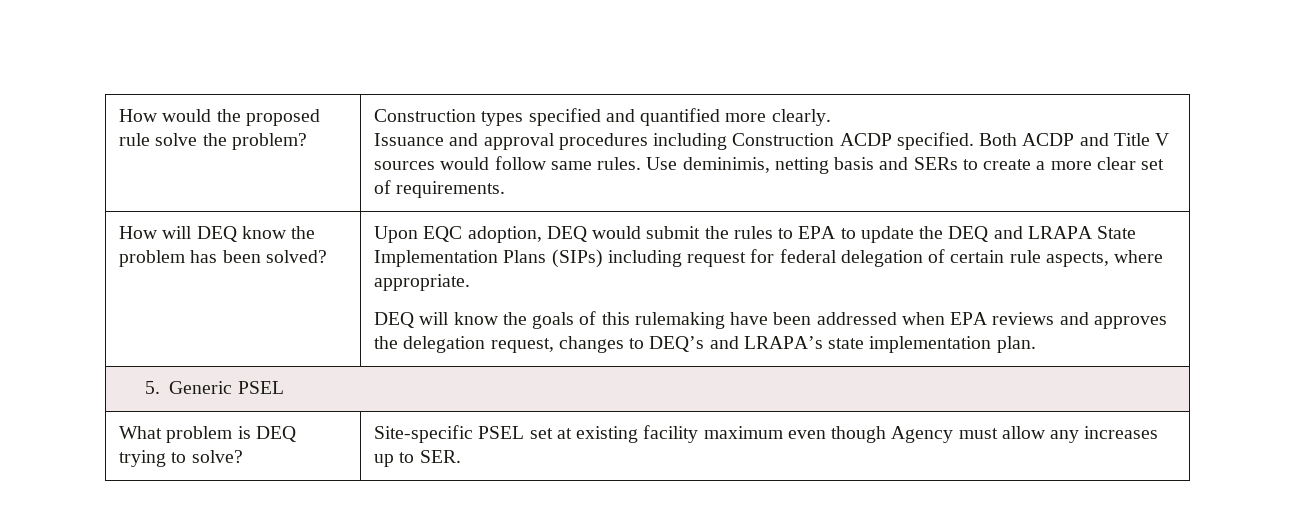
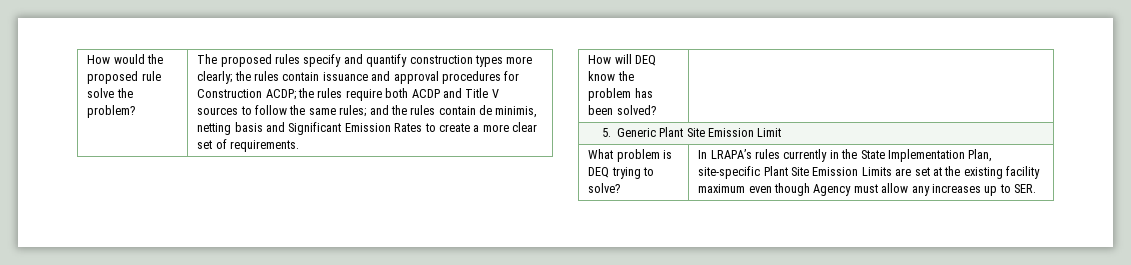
[373,108,831,126] [373,132,1018,150] Construction types specified and quantified more clearly. // Issuance and approval procedures including Construction ACDP specified. Both -> [197,54,533,67] [197,71,520,84] [197,88,409,101] The proposed rules specify and quantify construction types more clearly; the rules contain issuance and approval procedures for Construction ACDP; the rules require both
[440,156,958,174] would follow same rules. Use deminimis, netting basis and SERs -> [240,105,538,118] [197,122,423,135] to follow the same rules; and the rules contain de minimis, netting basis and Significant Emission Rates
[373,226,1137,243] [373,249,1164,268] [373,274,470,291] [373,311,1167,329] [373,336,1036,353] [144,381,284,394] Upon EQC adoption, DEQ would submit the rules to EPA to update the DEQ and LRAPA State Implementation Plans (SIPs) including request for federal delegation of certain rule aspects, where appropriate. // DEQ will know the goals of this rulemaking have been addressed when EPA reviews and approves the delegation request, changes to DEQ’s and LRAPA’s state implementation plan. // 5. Generic PSEL -> [601,127,782,137] // 5. Generic Plant Site Emission Limit
[373,425,525,443] Site-specific PSEL -> [698,149,993,162] [698,166,912,179] In LRAPA’s rules currently in the State Implementation Plan, site-specific Plant Site Emission Limits are
(572, 433) none -> [944,166,961,176] the

